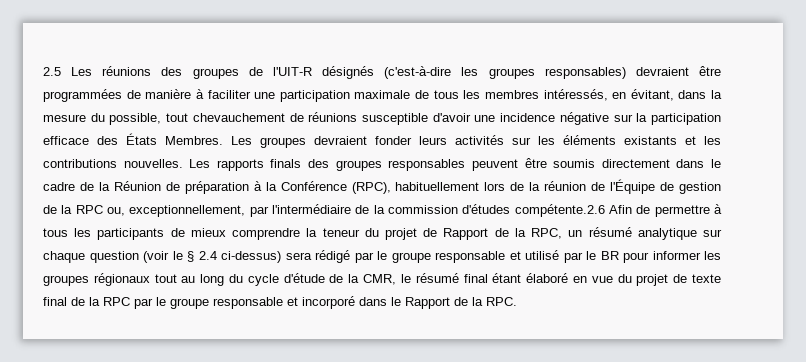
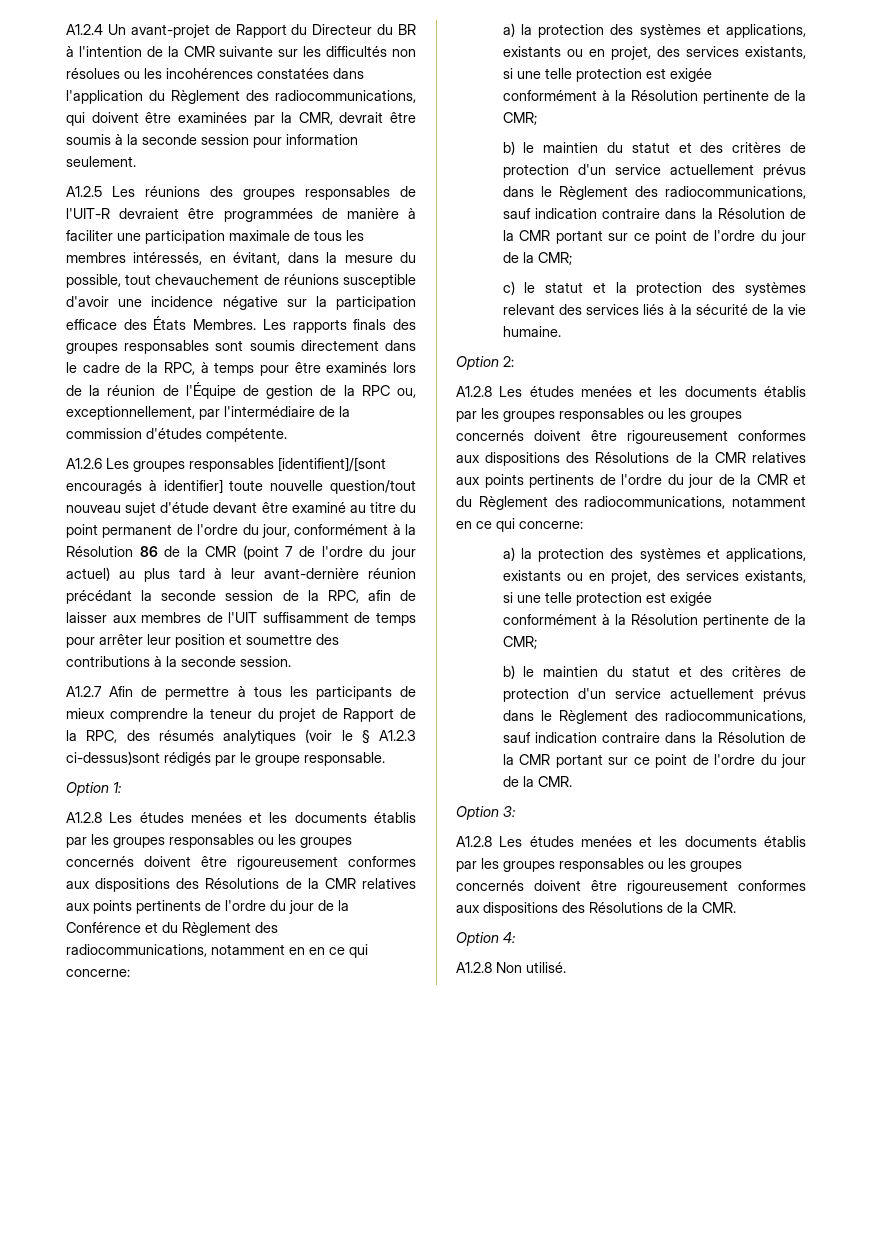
[43,67,61,76] 2.5 -> [66,24,416,38] [66,46,416,57] [66,68,364,79] [66,90,416,104] [66,112,416,126] [66,134,358,148] [66,156,136,167] [66,186,102,197] A1.2.4 Un avant-projet de Rapport du Directeur du BR à l'intention de la CMR suivante sur les difficultés non résolues ou les incohérences constatées dans l'application du Règlement des radiocommunications, qui doivent être examinées par la CMR, devrait être soumis à la seconde session pour information seulement. // A1.2.5
(239, 73) none -> [305,186,390,200] responsables
[322,66,626,79] désignés (c'est-à-dire les groupes responsables) -> (110, 213) none
[260,135,721,148] [43,159,211,168] groupes devraient fonder leurs activités sur les éléments existants et les contributions nouvelles. Les -> (286, 324) none
[471,158,547,171] peuvent être -> [215,340,244,351] sont
[113,181,480,194] Réunion de préparation à la Conférence (RPC), habituellement -> [163,362,388,376] RPC, à temps pour être examinés
[514,204,605,217] compétente.2.6 -> [206,428,287,442] [66,457,386,472] [66,479,417,494] [66,502,416,516] [66,524,416,538] [66,545,416,560] [66,567,416,582] [66,590,416,604] [66,612,416,626] [66,634,339,648] [66,656,291,667] [66,686,102,697] compétente. // A1.2.6 Les groupes responsables [identifient]/[sont encouragés à identifier] toute nouvelle question/tout nouveau sujet d'étude devant être examiné au titre du point permanent de l'ordre du jour, conformément à la Résolution 86 de la CMR (point 7 de l'ordre du jour actuel) au plus tard à leur avant-dernière réunion précédant la seconde session de la RPC, afin de laisser aux membres de l'UIT suffisamment de temps pour arrêter leur position et soumettre des contributions à la seconde session. // A1.2.7
[568,227,722,240] [43,250,721,263] [43,273,722,286] [43,296,517,309] un résumé analytique sur chaque question (voir le § 2.4 ci-dessus) sera rédigé par le groupe responsable et utilisé par le BR pour informer les groupes régionaux tout au long du cycle d'étude de la CMR, le résumé final étant élaboré en vue du projet de texte final de la RPC par le groupe responsable et incorporé dans le Rapport de la RPC. -> [126,729,416,744] [66,751,385,766] [66,782,121,796] [66,812,416,823] [66,834,352,848] [66,856,416,870] [66,878,416,892] [66,900,349,914] [66,922,278,936] [66,944,368,958] [66,969,130,977] [502,23,806,38] [502,46,806,60] [502,68,712,82] [502,90,806,104] [502,112,537,125] [502,141,806,155] [502,164,806,178] [502,186,806,200] [502,208,806,219] [502,230,806,244] [502,252,572,265] [502,281,806,296] [502,304,806,315] [502,326,561,337] [456,356,514,370] [456,386,806,397] [456,408,742,422] [456,430,806,444] [456,452,806,466] [456,474,806,488] [456,496,806,510] [456,518,583,532] [502,547,806,562] [502,570,806,584] [502,592,712,606] [502,614,806,628] [502,636,537,649] [502,665,806,679] [502,688,806,702] [502,710,806,724] [502,732,806,743] [502,754,806,768] [502,776,572,787] [456,806,515,820] [456,836,806,847] [456,858,742,872] [456,880,806,894] [456,902,736,916] [456,932,515,946] [456,962,566,973] des résumés analytiques (voir le § A1.2.3 ci-dessus)sont rédigés par le groupe responsable. // Option 1: // A1.2.8 Les études menées et les documents établis par les groupes responsables ou les groupes concernés doivent être rigoureusement conformes aux dispositions des Résolutions de la CMR relatives aux points pertinents de l'ordre du jour de la Conférence et du Règlement des radiocommunications, notamment en en ce qui concerne: // a) la protection des systèmes et applications, existants ou en projet, des services existants, si une telle protection est exigée conformément à la Résolution pertinente de la CMR; // b) le maintien du statut et des critères de protection d'un service actuellement prévus dans le Règlement des radiocommunications, sauf indication contraire dans la Résolution de la CMR portant sur ce point de l'ordre du jour de la CMR; // c) le statut et la protection des systèmes relevant des services liés à la sécurité de la vie humaine. // Option 2: // A1.2.8 Les études menées et les documents établis par les groupes responsables ou les groupes concernés doivent être rigoureusement conformes aux dispositions des Résolutions de la CMR relatives aux points pertinents de l'ordre du jour de la CMR et du Règlement des radiocommunications, notamment en ce qui concerne: // a) la protection des systèmes et applications, existants ou en projet, des services existants, si une telle protection est exigée conformément à la Résolution pertinente de la CMR; // b) le maintien du statut et des critères de protection d'un service actuellement prévus dans le Règlement des radiocommunications, sauf indication contraire dans la Résolution de la CMR portant sur ce point de l'ordre du jour de la CMR. // Option 3: // A1.2.8 Les études menées et les documents établis par les groupes responsables ou les groupes concernés doivent être rigoureusement conformes aux dispositions des Résolutions de la CMR. // Option 4: // A1.2.8 Non utilisé.

